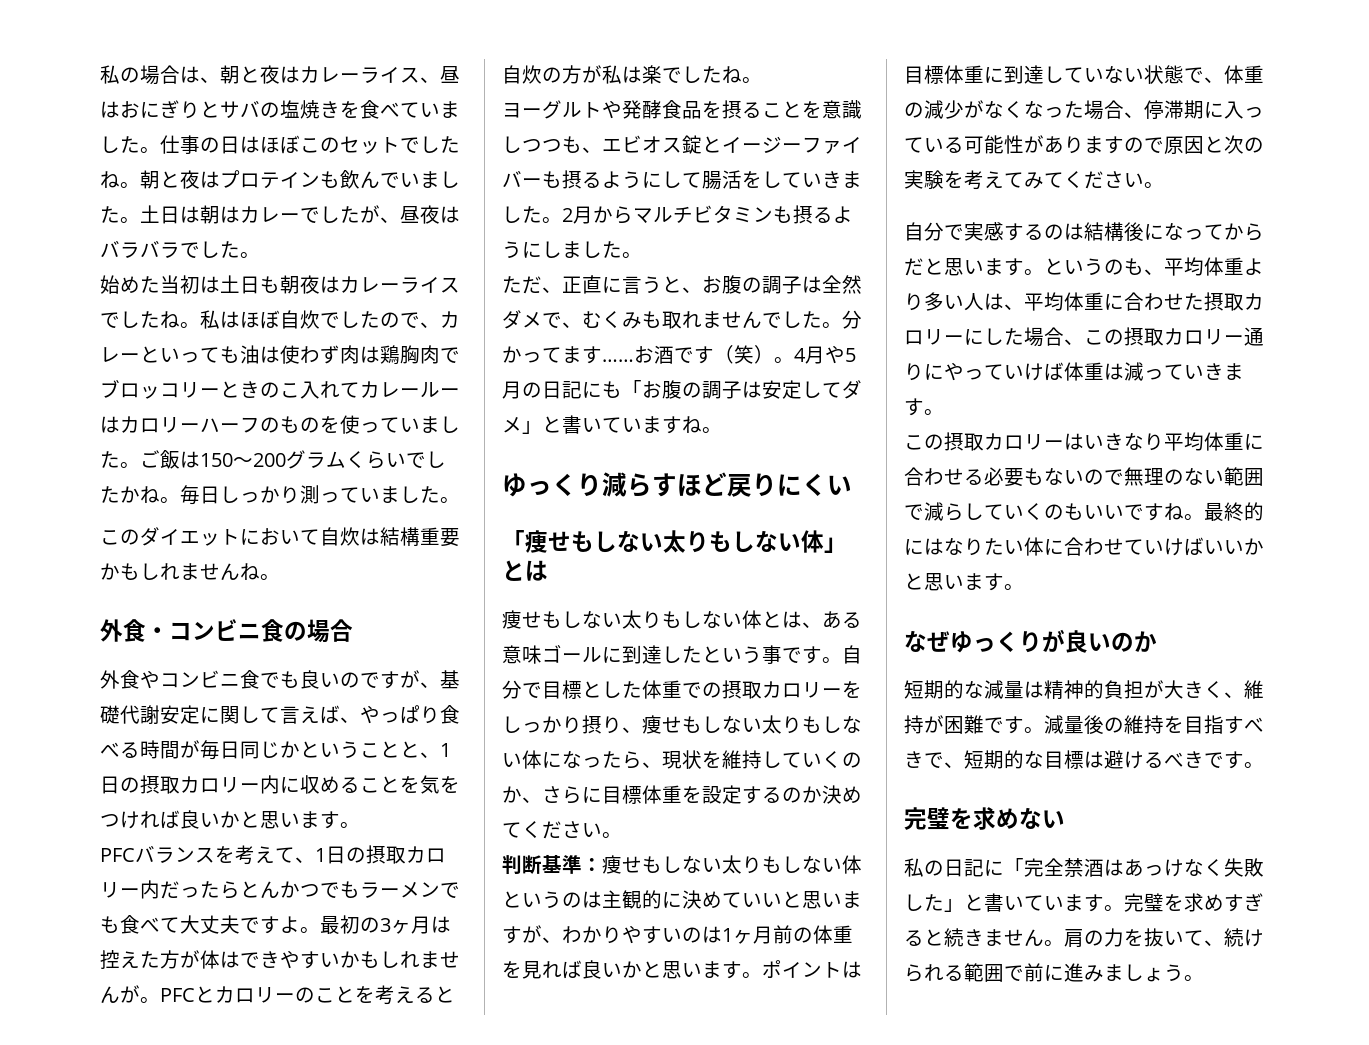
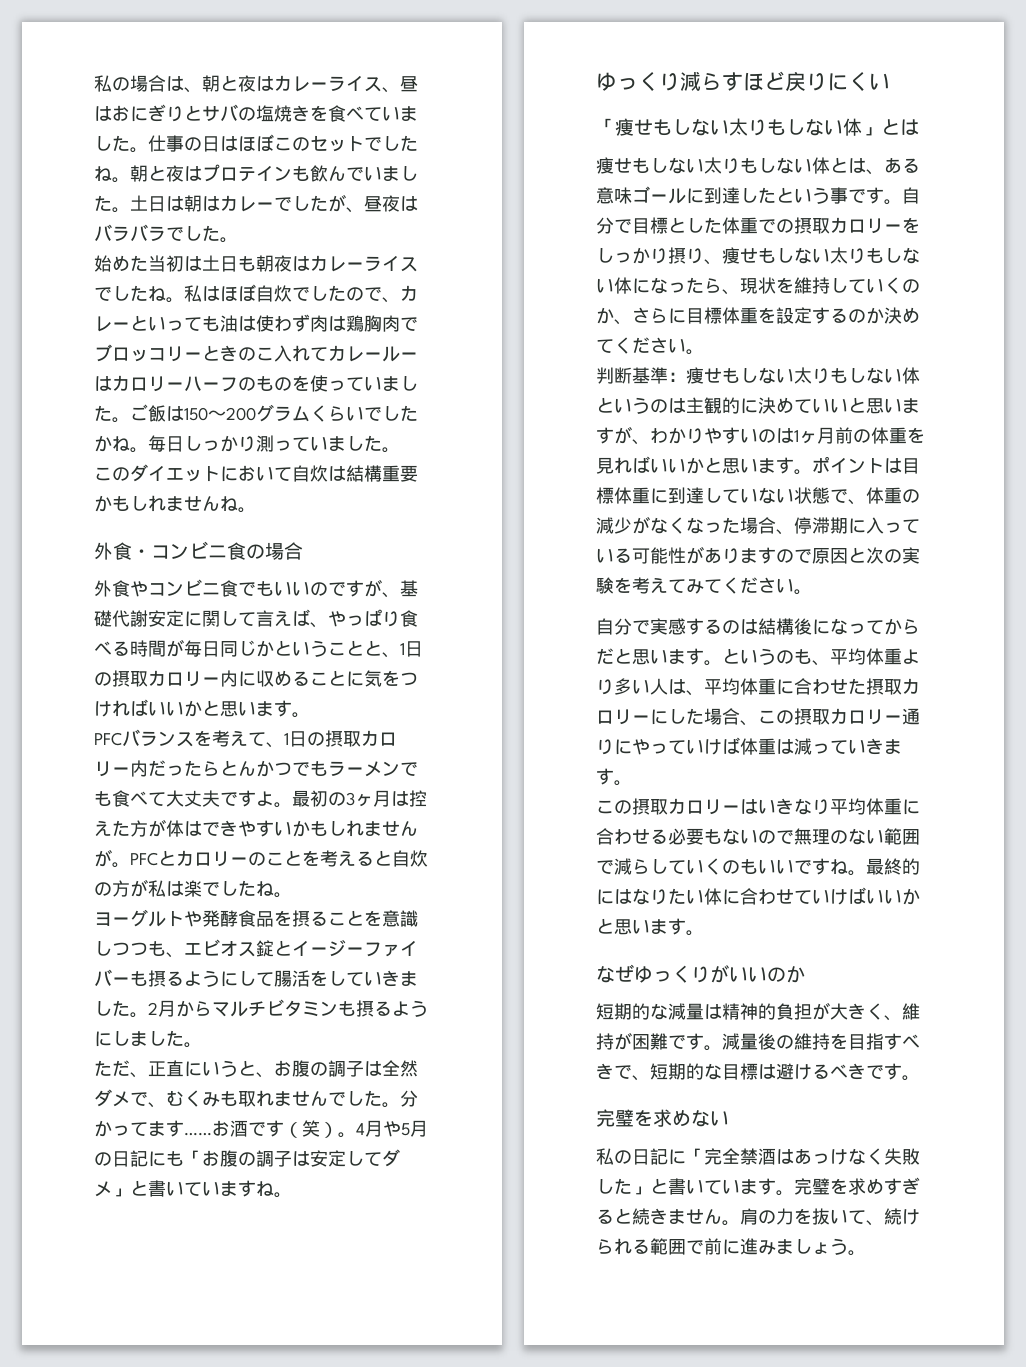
[300,670,320,689] 良 -> [274,581,292,596] い
[400,776,420,793] を -> [346,671,364,687] に
[180,810,200,829] 良 -> [148,701,166,716] い
[622,276,642,294] 言 -> [202,1061,220,1076] い
[582,960,602,979] 良 -> [650,458,668,473] い
[1065,630,1088,653] 良 -> [729,967,748,982] い

